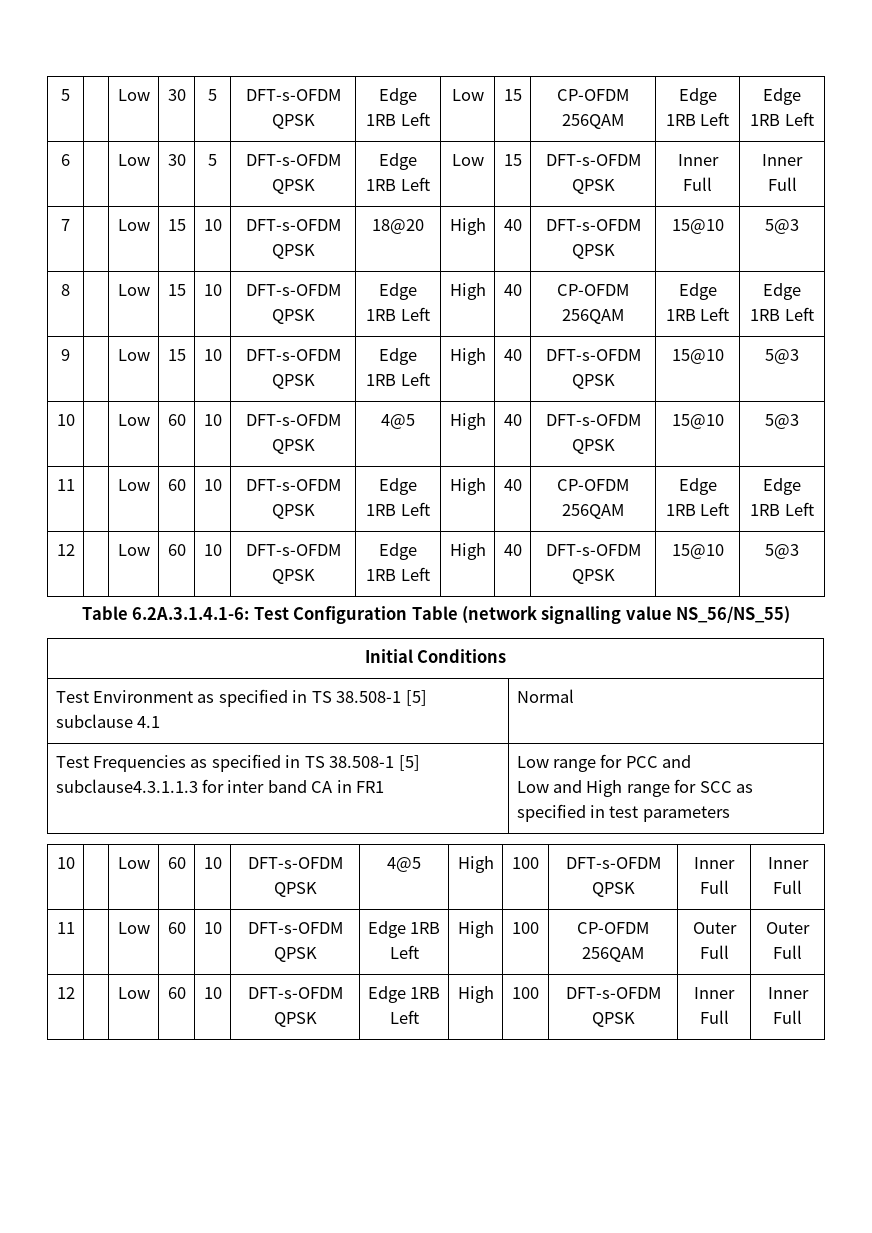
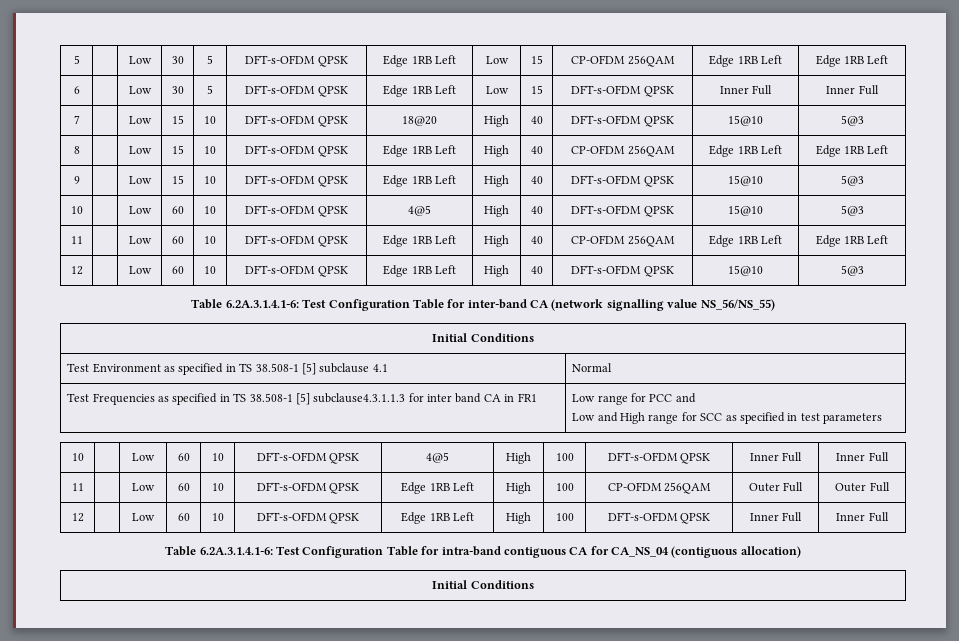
(458, 613) none -> [447,299,550,309] for inter-band CA
(802, 1017) none -> [165,546,801,558] [432,580,534,589] // Table 6.2A.3.1.4.1-6: Test Configuration Table for intra-band contiguous CA for CA_NS_04 (contiguous allocation) // Initial Conditions

